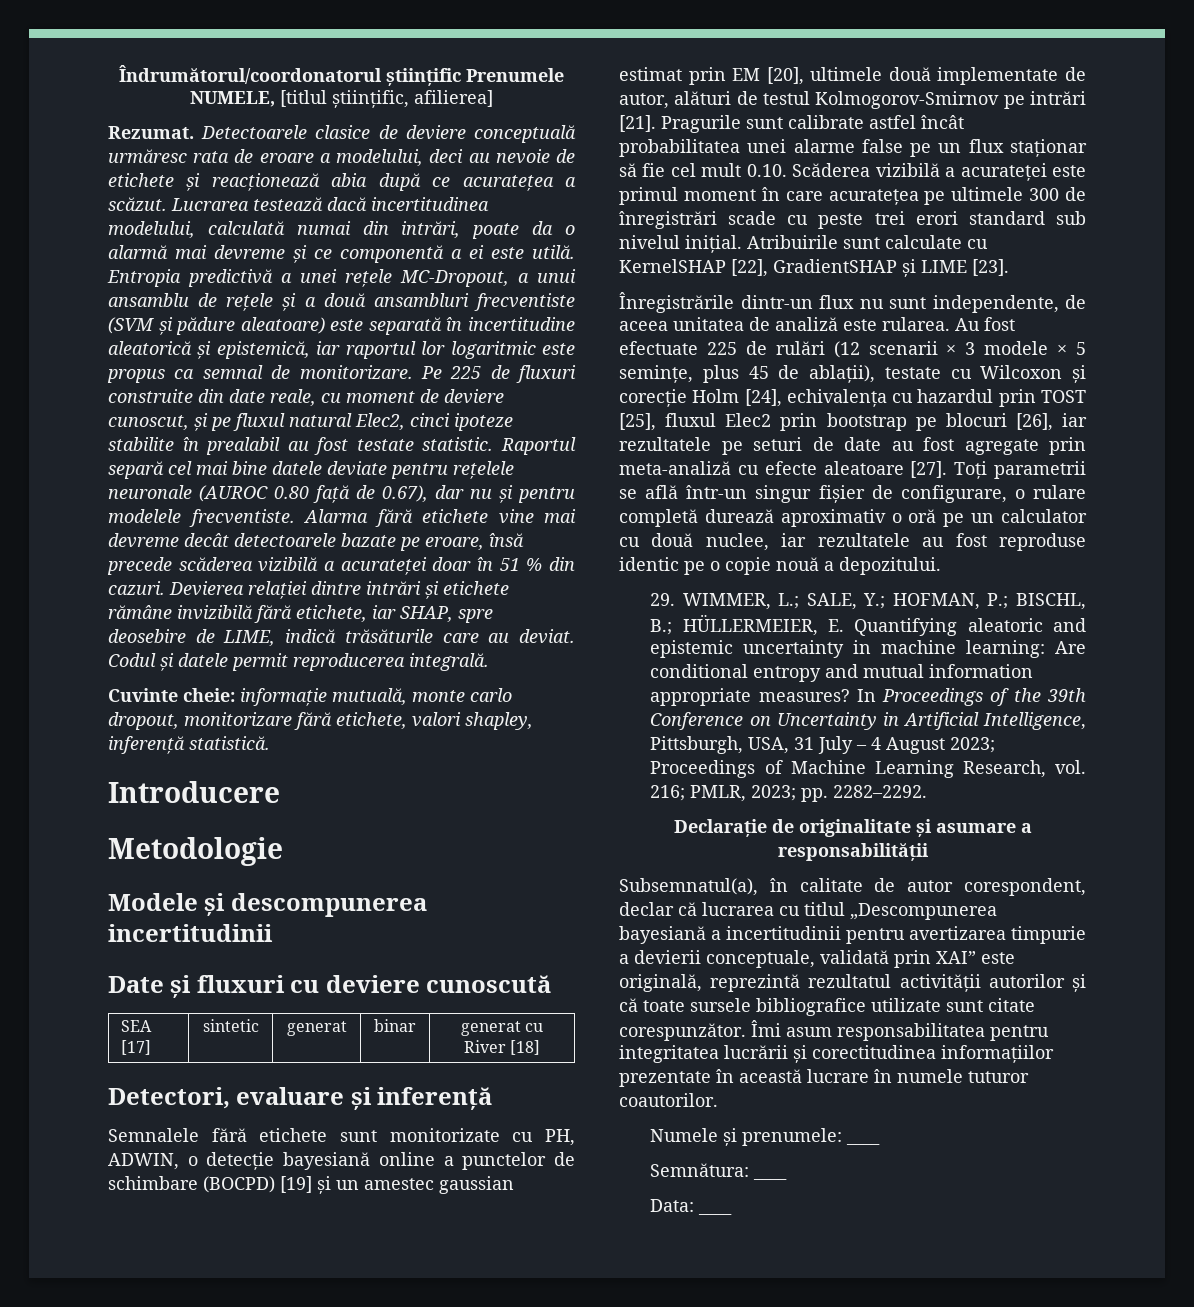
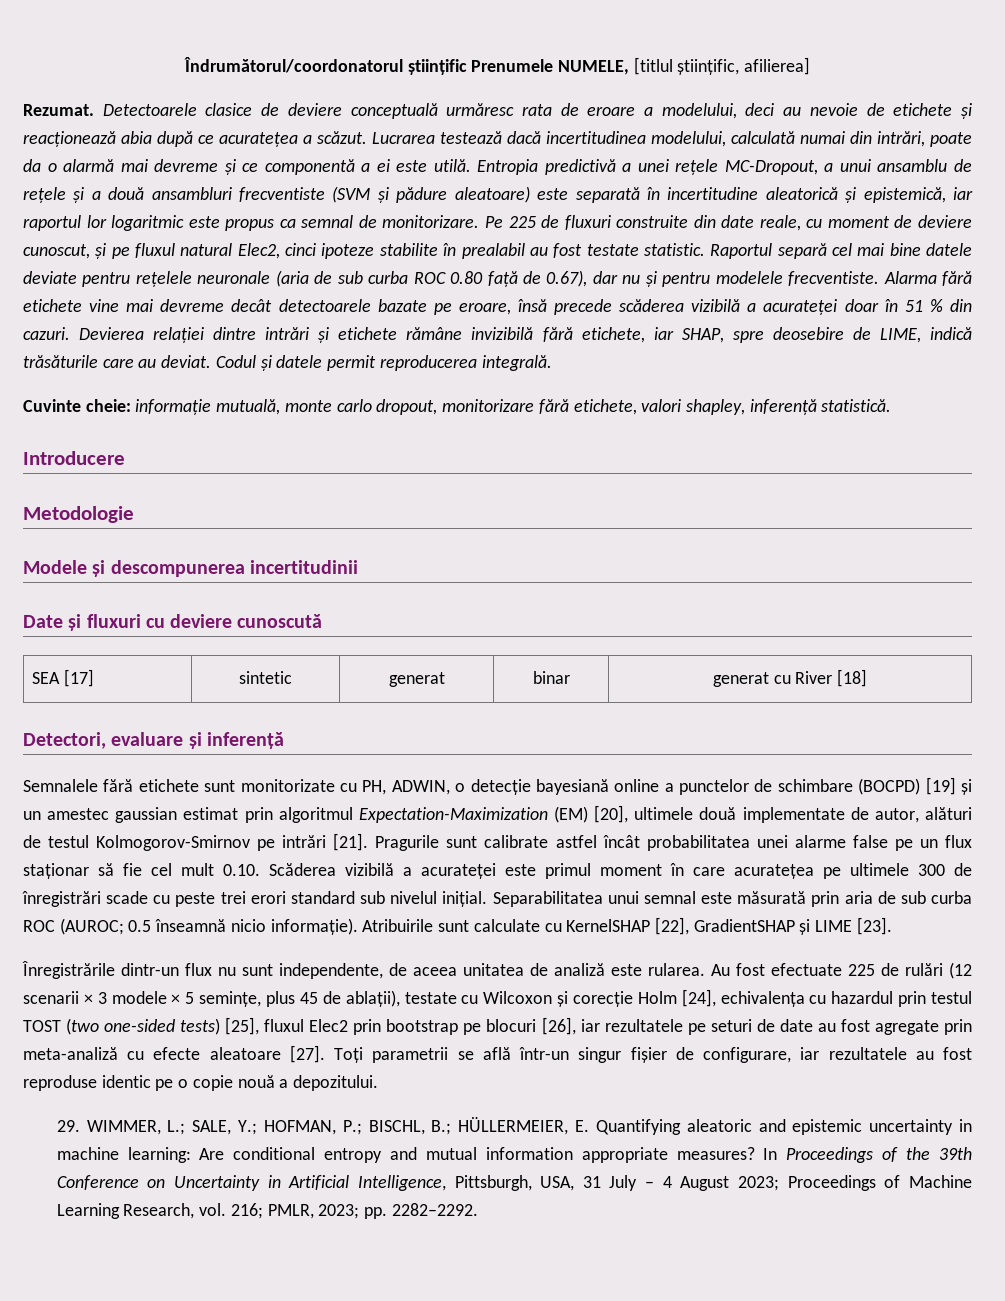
[199,485,268,502] (AUROC -> [275,270,446,287] (aria de sub curba ROC
[732,68,761,81] EM -> [278,806,588,823] algoritmul Expectation-Maximization (EM)
(742, 244) none -> [492,891,972,907] [23,918,358,935] Separabilitatea unui semnal este măsurată prin aria de sub curba ROC (AUROC; 0.5 înseamnă nicio informație).
[1041,390,1086,403] TOST -> [931,991,973,1004] [23,1018,221,1035] testul TOST (two one-sided tests)
[1014,485,1086,499] [619,509,1087,527] [619,533,769,551] o rulare completă durează aproximativ o oră pe un calculator cu două nuclee, -> (792, 1055) none
[673,819,1032,837] [777,843,929,861] [619,878,1086,896] [619,902,997,920] [619,926,1086,944] [619,950,1015,968] [619,974,1086,992] [619,998,1035,1016] [619,1020,1049,1041] [619,1045,1054,1063] [619,1069,1029,1087] [619,1093,718,1107] [650,1128,881,1146] [650,1163,750,1177] [753,1177,788,1180] [650,1199,695,1212] [698,1212,733,1215] // Declarație de originalitate și asumare a responsabilității // Subsemnatul(a), în calitate de autor corespondent, declar că lucrarea cu titlul „Descompunerea bayesiană a incertitudinii pentru avertizarea timpurie a devierii conceptuale, validată prin XAI” este originală, reprezintă rezultatul activității autorilor și că toate sursele bibliografice utilizate sunt citate corespunzător. Îmi asum responsabilitatea pentru integritatea lucrării și corectitudinea informațiilor prezentate în această lucrare în numele tuturor coautorilor. // Numele și prenumele: ____ // Semnătura: ____ // Data: ____ -> (478, 1209) none

